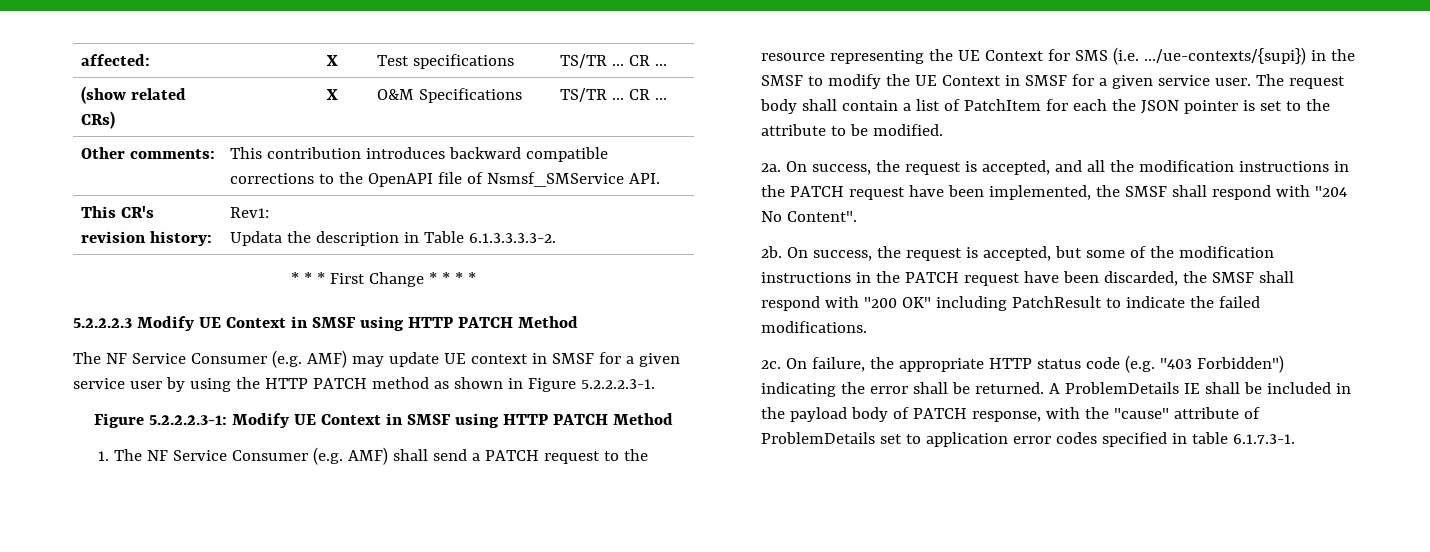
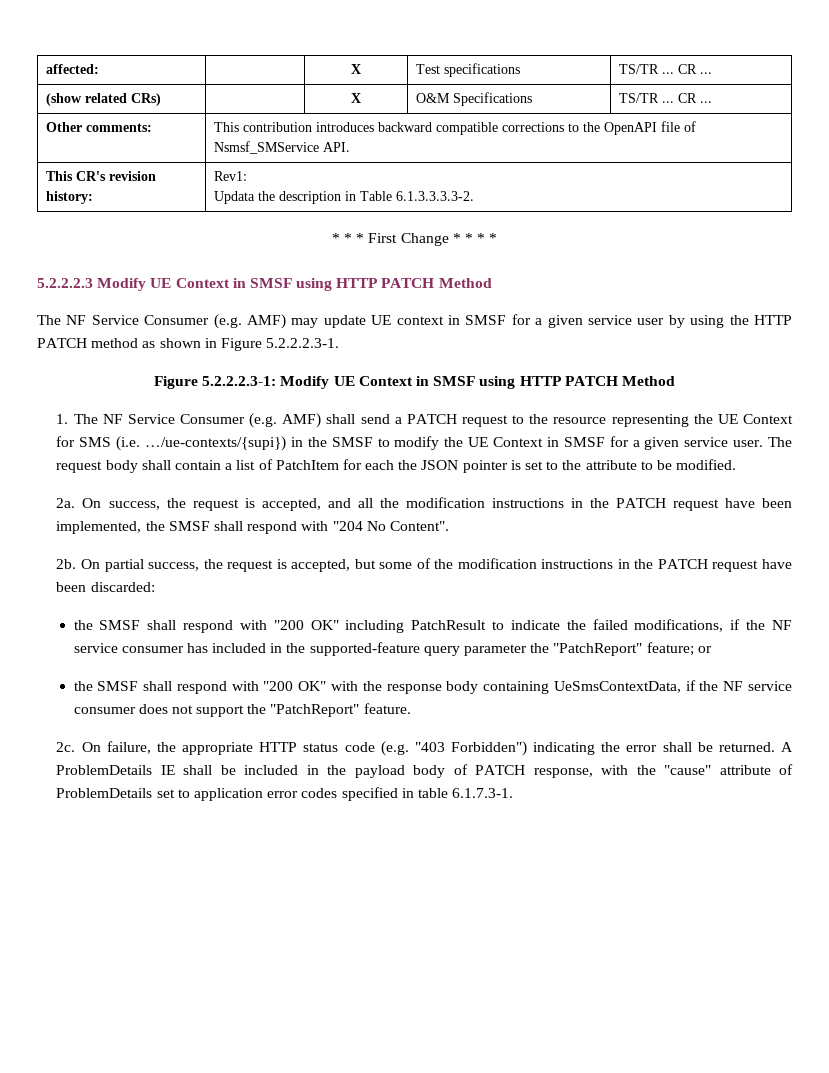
(809, 252) none -> [104,559,144,572] partial
[1103,271,1178,286] discarded, -> [90,582,155,592] discarded: //
[761,321,868,333] modifications. -> [634,619,792,632] [73,642,712,656] [73,680,792,694] [73,703,411,717] modifications, if the NF service consumer has included in the supported-feature query parameter the "PatchReport" feature; or // the SMSF shall respond with "200 OK" with the response body containing UeSmsContextData, if the NF service consumer does not support the "PatchReport" feature.

